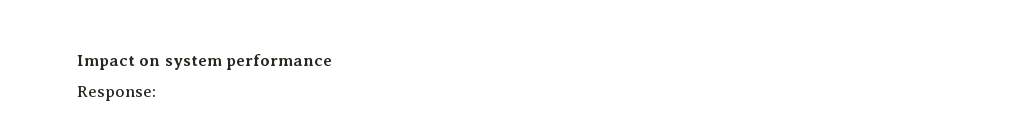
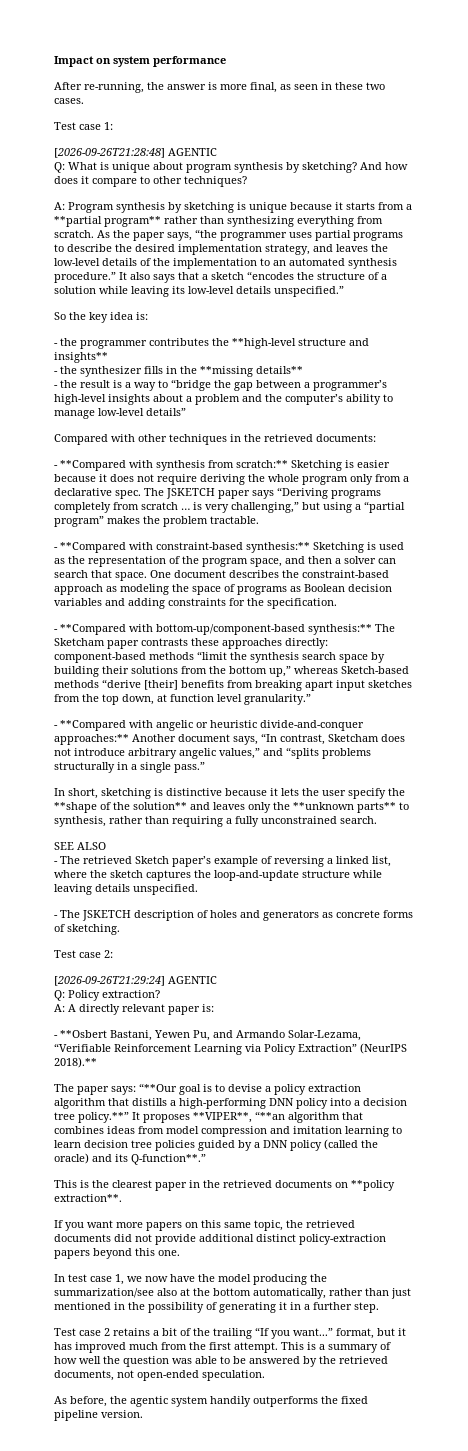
[77,86,156,101] Response: -> [54,82,385,93] [54,98,84,104] [54,122,113,130] [54,148,217,158] [54,162,408,173] [54,176,247,187] [54,202,412,213] [54,216,383,227] [54,229,403,241] [54,244,388,255] [54,258,397,269] [54,271,387,283] [54,286,344,297] [54,312,148,323] [54,338,369,349] [54,352,108,363] [54,366,303,377] [54,379,387,391] [54,394,393,405] [54,408,186,419] [54,434,376,445] [54,460,390,471] [54,474,409,485] [54,487,381,499] [54,501,405,513] [54,516,259,527] [54,542,404,553] [54,556,396,567] [54,570,389,581] [54,584,392,595] [54,598,337,609] [54,624,395,635] [54,638,328,649] [54,651,385,663] [54,666,409,677] [54,679,412,691] [54,694,311,705] [54,720,364,731] [54,733,405,745] [54,747,371,759] [54,762,205,773] [54,788,405,799] [54,802,409,813] [54,816,377,827] [54,842,106,850] [54,856,391,867] [54,870,382,881] [54,884,198,895] [54,910,413,921] [54,924,120,935] [54,950,113,958] [54,976,217,986] [54,990,160,1001] [54,1004,214,1015] [54,1030,361,1041] [54,1043,407,1055] [54,1057,97,1068] [54,1083,361,1095] [54,1098,407,1109] [54,1111,363,1123] [54,1126,402,1137] [54,1139,378,1151] [54,1153,206,1165] [54,1180,395,1191] [54,1194,122,1202] [54,1220,355,1231] [54,1234,386,1245] [54,1248,180,1259] [54,1274,327,1285] [54,1288,411,1299] [54,1302,379,1313] [54,1327,406,1339] [54,1342,391,1353] [54,1356,388,1367] [54,1370,265,1381] [54,1396,368,1407] [54,1410,143,1421] After re-running, the answer is more final, as seen in these two cases. // Test case 1: // [2026-09-26T21:28:48] AGENTIC // Q: What is unique about program synthesis by sketching? And how does it compare to other techniques? // A: Program synthesis by sketching is unique because it starts from a **partial program** rather than synthesizing everything from scratch. As the paper says, “the programmer uses partial programs to describe the desired implementation strategy, and leaves the low-level details of the implementation to an automated synthesis procedure.” It also says that a sketch “encodes the structure of a solution while leaving its low-level details unspecified.” // So the key idea is: // - the programmer contributes the **high-level structure and insights** // - the synthesizer fills in the **missing details** // - the result is a way to “bridge the gap between a programmer’s high-level insights about a problem and the computer’s ability to manage low-level details” // Compared with other techniques in the retrieved documents: // - **Compared with synthesis from scratch:** Sketching is easier because it does not require deriving the whole program only from a declarative spec. The JSKETCH paper says “Deriving programs completely from scratch … is very challenging,” but using a “partial program” makes the problem tractable. // - **Compared with constraint-based synthesis:** Sketching is used as the representation of the program space, and then a solver can search that space. One document describes the constraint-based approach as modeling the space of programs as Boolean decision variables and adding constraints for the specification. // - **Compared with bottom-up/component-based synthesis:** The Sketcham paper contrasts these approaches directly: component-based methods “limit the synthesis search space by building their solutions from the bottom up,” whereas Sketch-based methods “derive [their] benefits from breaking apart input sketches from the top down, at function level granularity.” // - **Compared with angelic or heuristic divide-and-conquer approaches:** Another document says, “In contrast, Sketcham does not introduce arbitrary angelic values,” and “splits problems structurally in a single pass.” // In short, sketching is distinctive because it lets the user specify the **shape of the solution** and leaves only the **unknown parts** to synthesis, rather than requiring a fully unconstrained search. // SEE ALSO // - The retrieved Sketch paper’s example of reversing a linked list, where the sketch captures the loop-and-update structure while leaving details unspecified. // - The JSKETCH description of holes and generators as concrete forms of sketching. // Test case 2: // [2026-09-26T21:29:24] AGENTIC // Q: Policy extraction? // A: A directly relevant paper is: // - **Osbert Bastani, Yewen Pu, and Armando Solar-Lezama, “Verifiable Reinforcement Learning via Policy Extraction” (NeurIPS 2018).** // The paper says: “**Our goal is to devise a policy extraction algorithm that distills a high-performing DNN policy into a decision tree policy.**” It proposes **VIPER**, “**an algorithm that combines ideas from model compression and imitation learning to learn decision tree policies guided by a DNN policy (called the oracle) and its Q-function**.” // This is the clearest paper in the retrieved documents on **policy extraction**. // If you want more papers on this same topic, the retrieved documents did not provide additional distinct policy-extraction papers beyond this one. // In test case 1, we now have the model producing the summarization/see also at the bottom automatically, rather than just mentioned in the possibility of generating it in a further step. // Test case 2 retains a bit of the trailing “If you want...” format, but it has improved much from the first attempt. This is a summary of how well the question was able to be answered by the retrieved documents, not open-ended speculation. // As before, the agentic system handily outperforms the fixed pipeline version.

